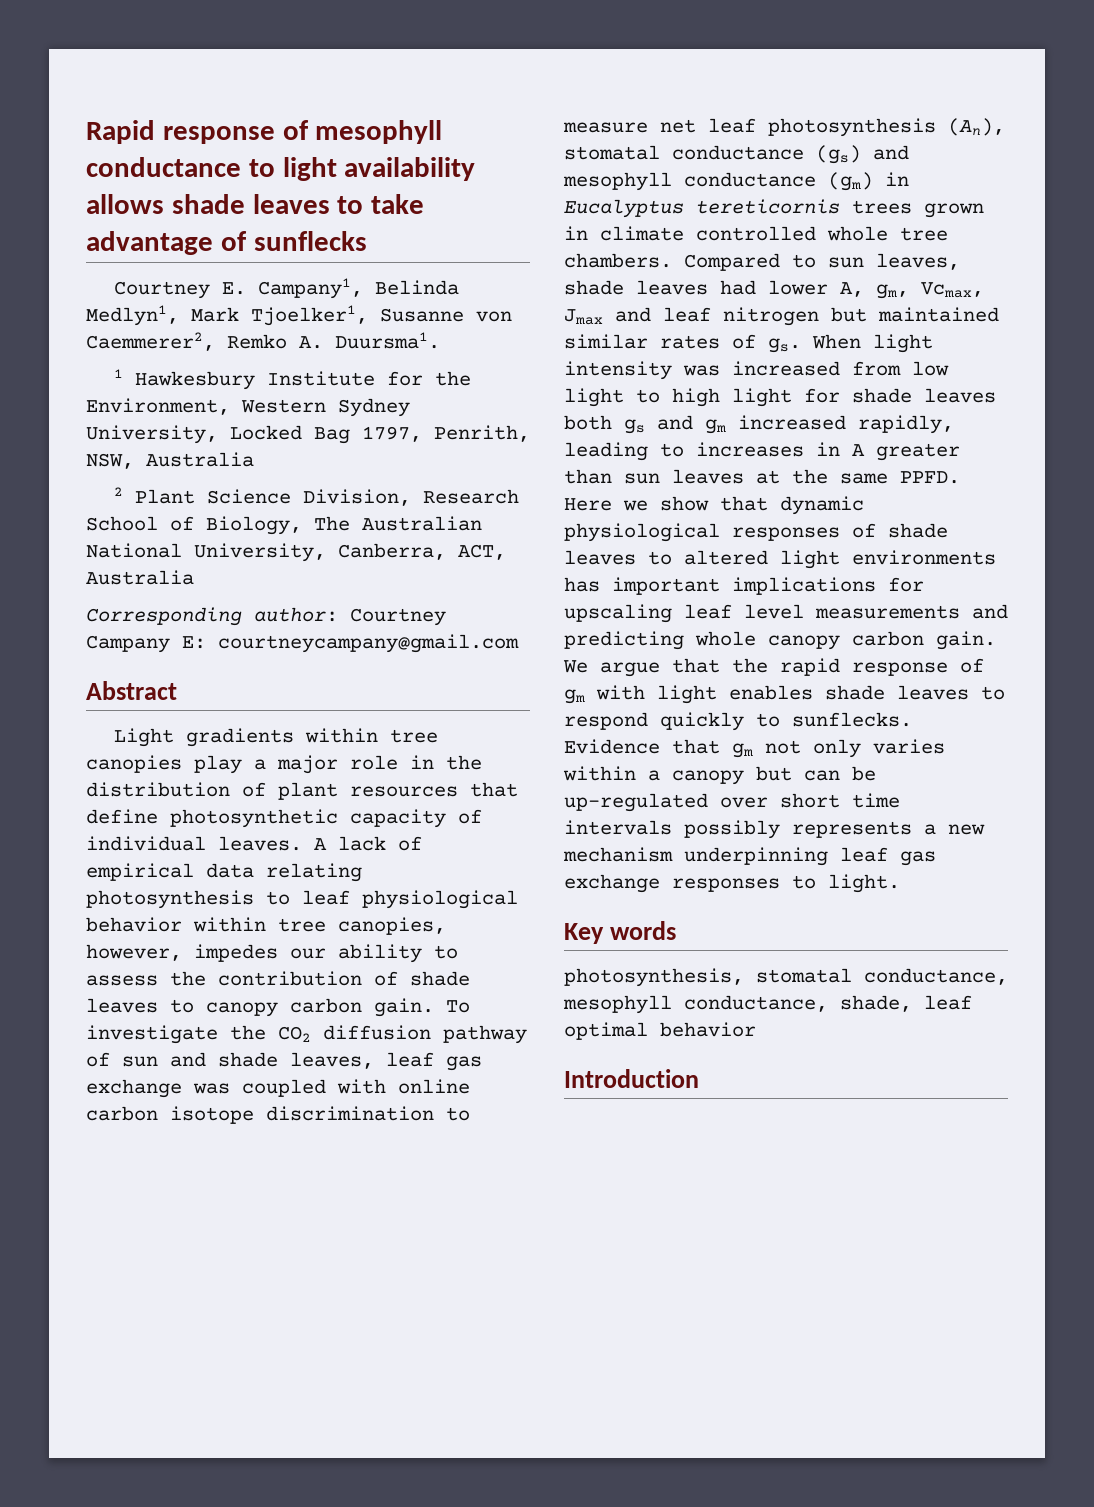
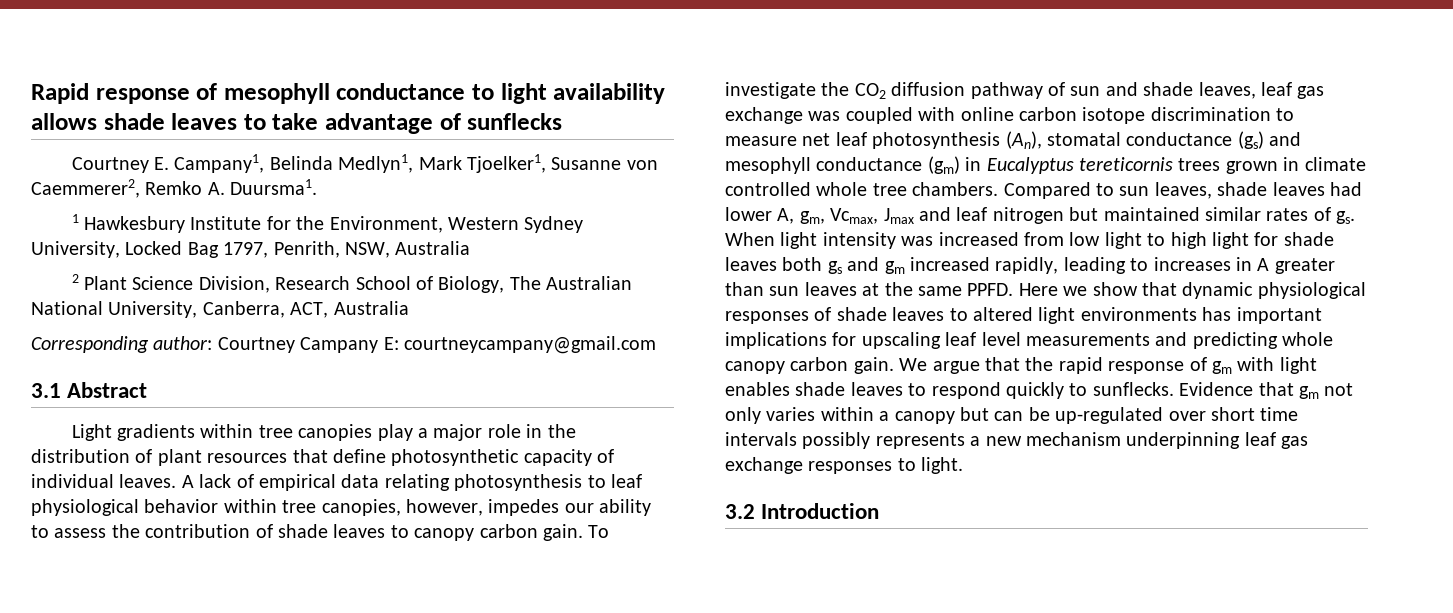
(519, 643) none -> [31,383,61,398] 3.1
[564,921,676,944] [564,968,1008,987] [563,995,972,1014] [564,1022,756,1040] Key words // photosynthesis, stomatal conductance, mesophyll conductance, shade, leaf optimal behavior // -> [725,504,755,519] 3.2

